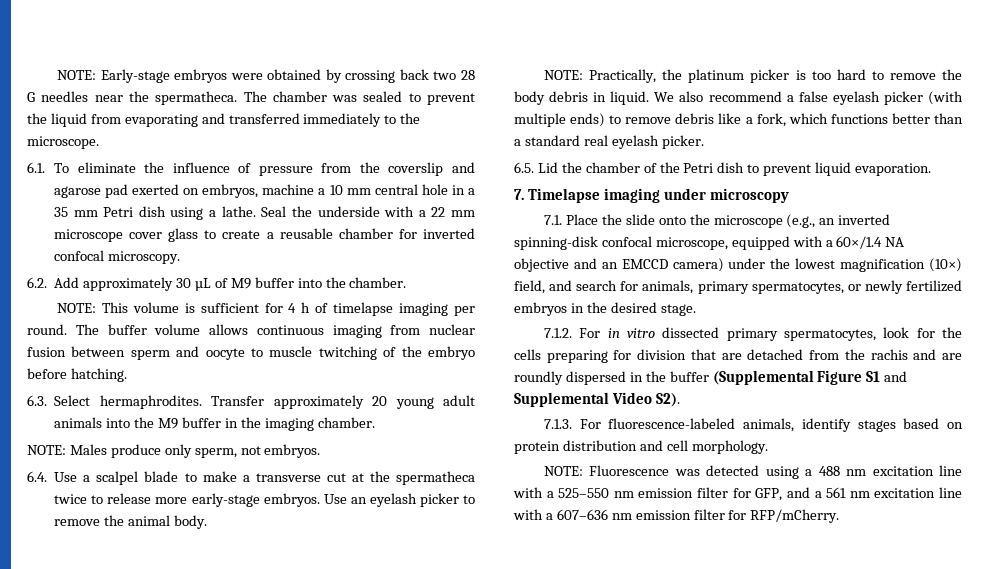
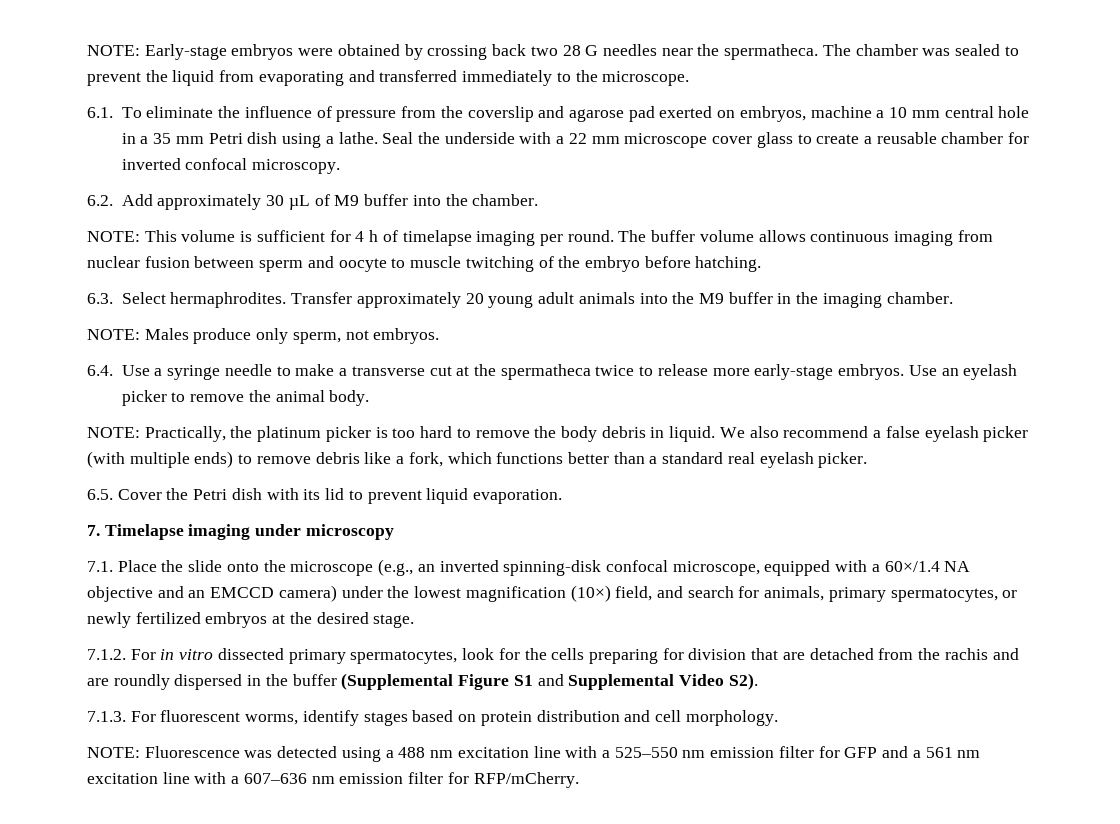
[96,471,179,485] scalpel blade -> [167,364,272,380] syringe needle
[537,162,745,173] Lid the chamber of the Petri dish -> [117,488,345,500] Cover the Petri dish with its lid
[570,303,584,313] in -> [272,614,286,624] at
[608,418,795,432] fluorescence-labeled animals, -> [160,710,299,725] fluorescent worms,
[755,488,783,501] GFP, -> [844,747,878,758] GFP

